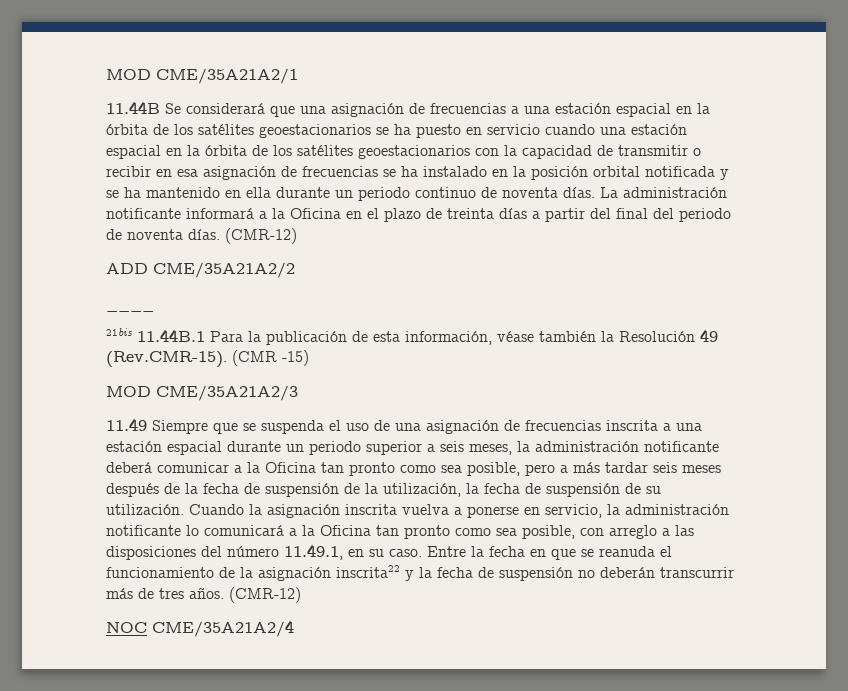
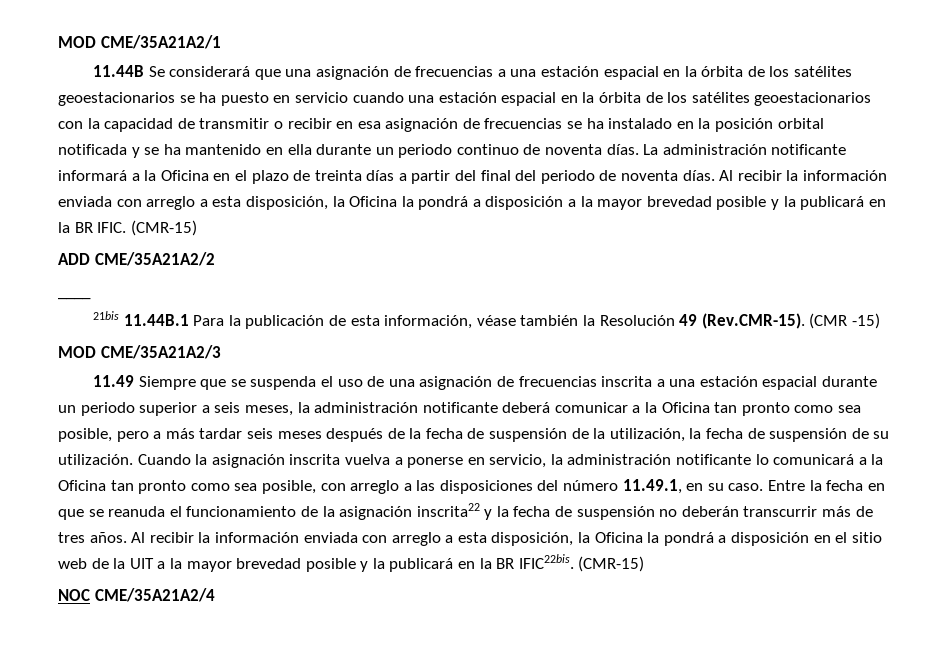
[225,228,297,244] (CMR-12) -> [719,170,887,181] [58,196,886,210] [58,220,197,236] Al recibir la información enviada con arreglo a esta disposición, la Oficina la pondrá a disposición a la mayor brevedad posible y la publicará en la BR IFIC. (CMR-15)
[229,587,301,603] (CMR-12) -> [131,532,882,546] [58,554,645,572] Al recibir la información enviada con arreglo a esta disposición, la Oficina la pondrá a disposición en el sitio web de la UIT a la mayor brevedad posible y la publicará en la BR IFIC22bis. (CMR-15)

